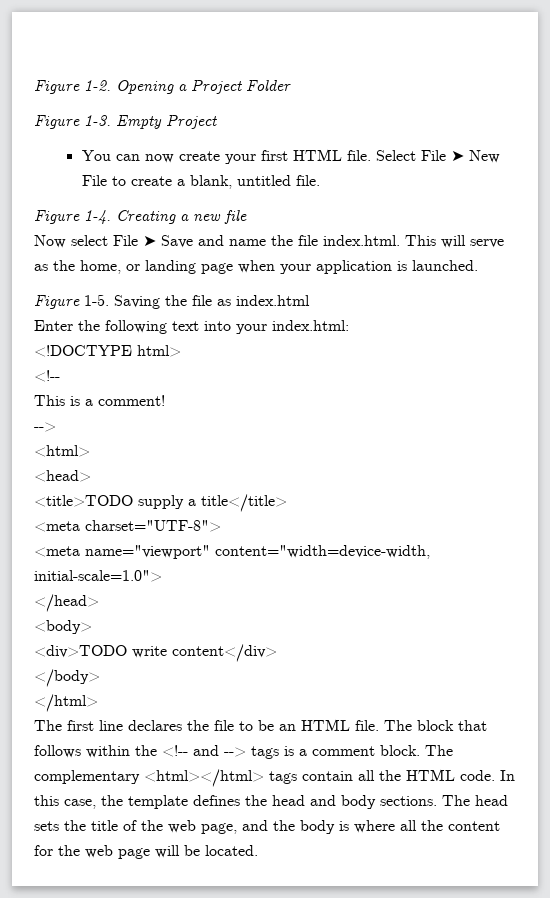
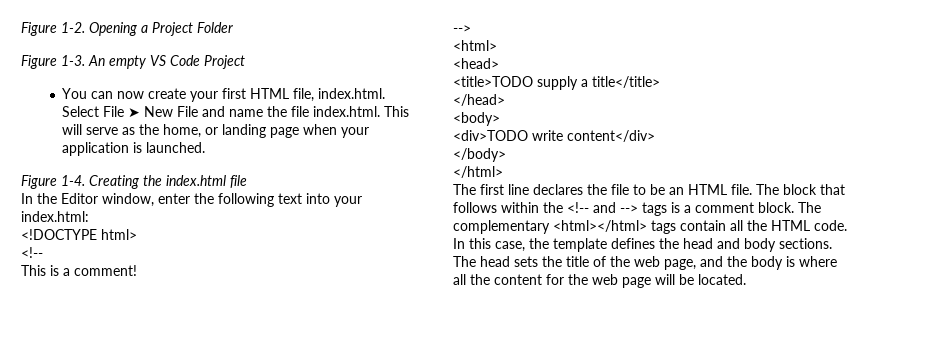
[116,115,162,129] Empty -> [88,55,200,69] An empty VS Code
[346,150,371,161] file. -> [293,88,386,102] file, index.html.
[111,175,320,189] [34,210,247,224] [34,235,193,248] to create a blank, untitled file. // Figure 1-4. Creating a new file // Now select File ➤ Save -> (199, 111) none
[84,294,310,309] [34,320,73,331] 1-5. Saving the file as index.html // Enter -> [61,175,247,189] [21,193,190,207] 1-4. Creating the index.html file // In the Editor window, enter
[34,520,221,532] [34,545,430,559] [34,570,162,582] // <meta charset="UTF-8"> // <meta name="viewport" content="width=device-width, initial-scale=1.0"> -> (660, 82) none

